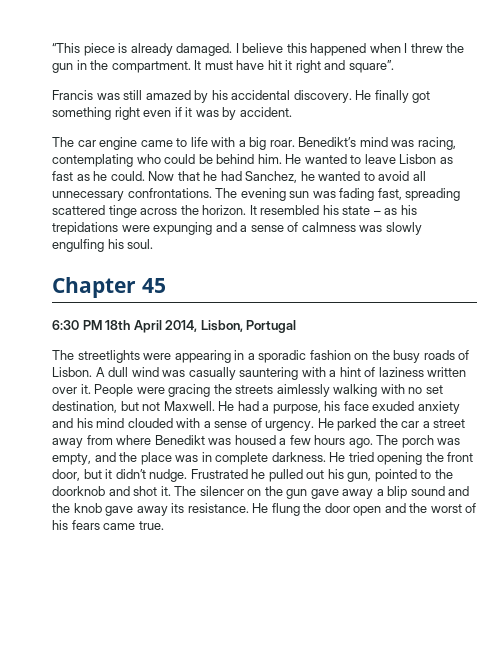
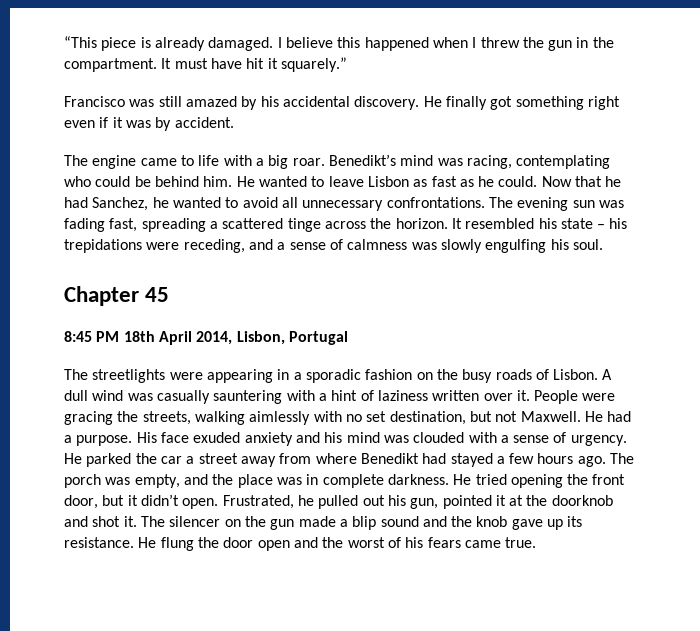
[295,60,394,73] [52,90,93,100] right and square”. // Francis -> [280,57,347,72] [64,96,125,107] squarely.” // Francisco
[77,140,96,147] car -> (88, 160) none
(461, 194) none -> [209,221,218,229] a
[384,208,398,215] as -> (606, 226) none
[153,222,213,235] expunging -> [183,239,245,253] receding,
[52,320,79,330] 6:30 -> [64,331,92,342] 8:45
[235,384,378,397] streets aimlessly walking -> [142,411,311,425] streets, walking aimlessly
[272,401,341,414] purpose, his -> [76,432,157,446] purpose. His
(125, 423) none -> [383,435,409,443] was
[208,435,276,445] was housed -> [422,453,493,467] had stayed
[149,469,248,482] nudge. Frustrated -> [182,495,294,509] open. Frustrated,
[420,470,432,479] to -> [495,495,524,506] it at
[310,489,374,499] gave away -> [298,516,336,527] made
[136,506,168,516] away -> [547,519,564,530] up

